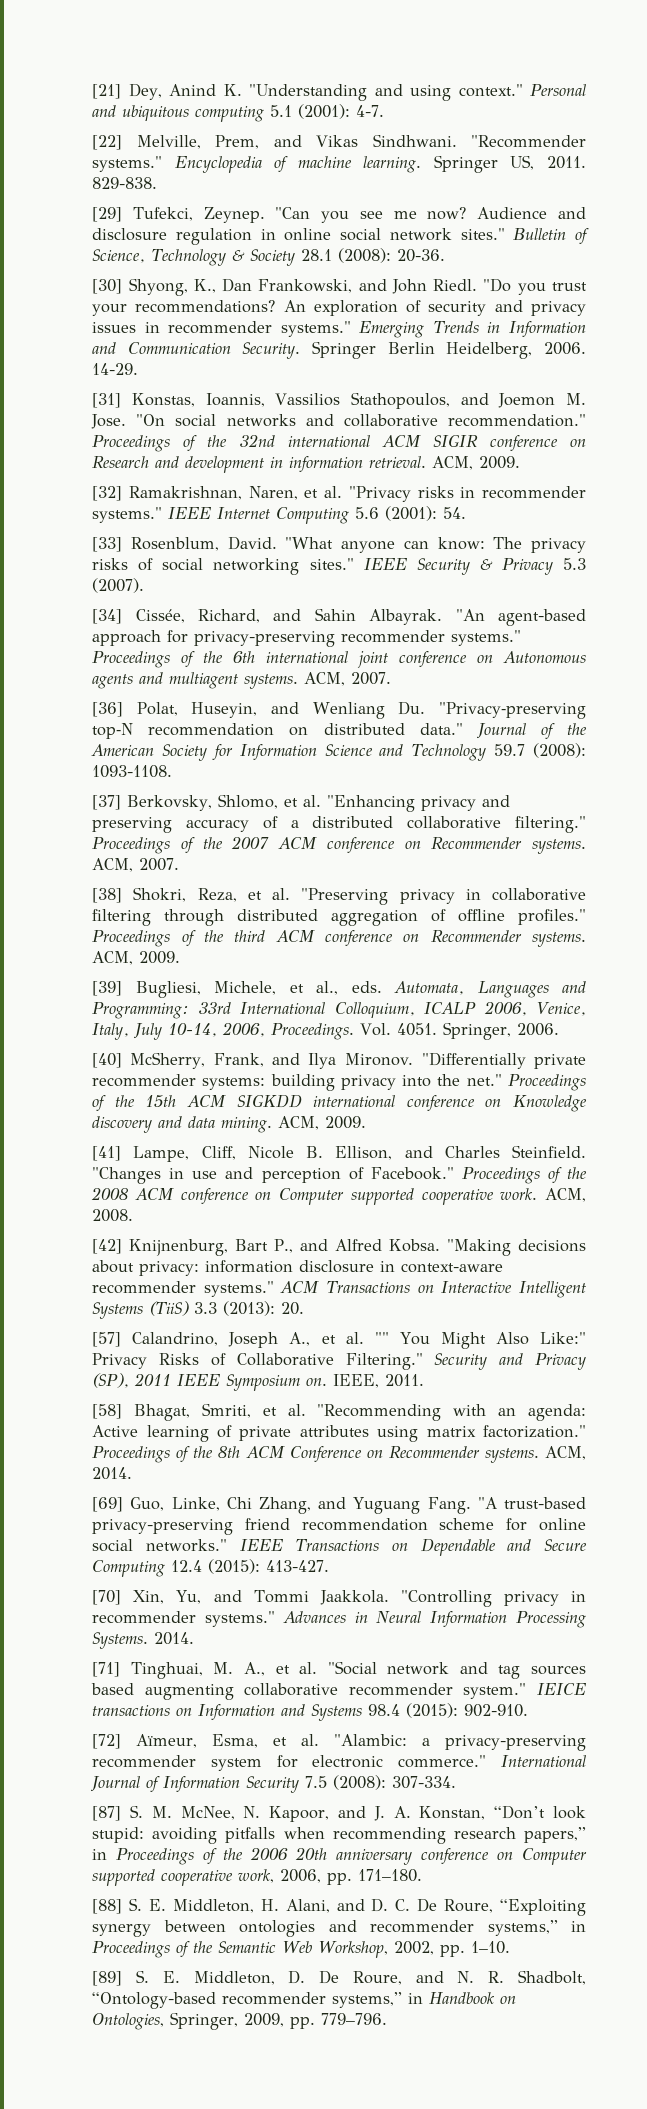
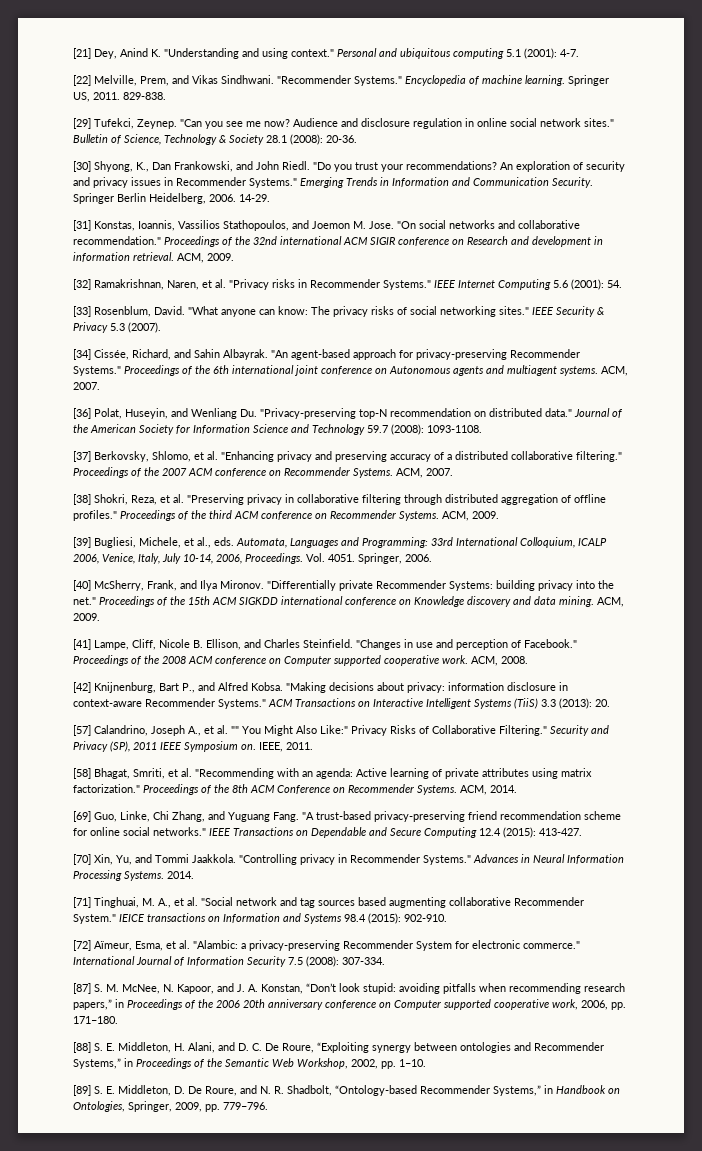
[92,156,163,172] systems." -> [353,76,402,86] Systems."
[168,321,351,337] recommender systems." -> [175,177,297,188] Recommender Systems."
[481,486,586,499] [92,507,163,523] recommender systems." -> [309,279,431,290] Recommender Systems."
[341,630,522,646] recommender systems." -> [509,349,580,358] [72,366,121,376] Recommender Systems."
[532,839,586,854] systems. -> [352,468,393,478] Systems.
[532,932,586,947] systems. -> [398,511,439,521] Systems.
[92,1074,266,1090] recommender systems: -> [375,580,493,591] Recommender Systems:
[92,1281,274,1297] recommender systems." -> [144,698,266,709] Recommender Systems."
[484,1448,539,1463] systems. -> [416,785,457,795] Systems.
[92,1611,276,1627] recommender systems." -> [349,854,471,865] Recommender Systems."
[348,1683,527,1699] recommender system." -> [513,897,584,906] [72,914,116,924] Recommender System."
[92,1755,262,1771] recommender system -> [342,940,452,951] Recommender System
[370,1920,558,1936] recommender systems,” -> [533,1042,604,1051] [72,1058,121,1069] Recommender Systems,”
[222,1992,403,2008] recommender systems,” -> [419,1085,541,1096] Recommender Systems,”

